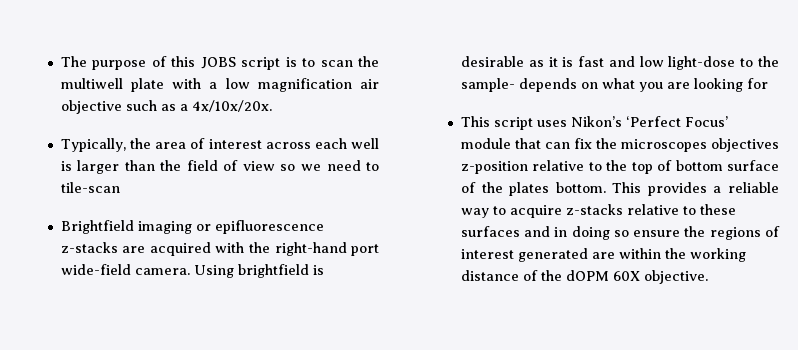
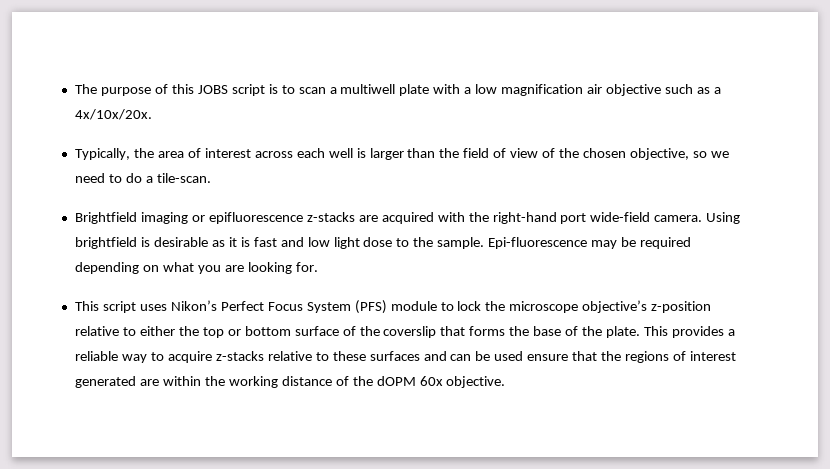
[357,56,379,67] the -> [329,87,337,94] a
(275, 166) none -> [542,148,689,160] of the chosen objective,
[60,182,120,193] tile-scan -> [126,173,211,183] do a tile-scan.
[668,56,779,70] [460,78,577,92] light-dose to the sample- depends -> [333,237,691,249] [75,262,140,274] light dose to the sample. Epi-fluorescence may be required depending
[746,78,768,89] for -> [295,262,318,272] for.
[625,116,728,127] [460,138,779,152] ‘Perfect Focus’ module that can fix the microscopes objectives -> [220,300,648,314] Perfect Focus System (PFS) module to lock the microscope objective’s
(602, 166) none -> [140,326,176,336] either
[657,160,673,171] of -> [227,329,241,336] or
[509,182,606,196] plates bottom. -> [383,326,640,338] coverslip that forms the base of the plate.
[554,226,681,240] in doing so ensure -> [450,351,598,361] can be used ensure that
[612,271,640,281] 60X -> [419,376,443,386] 60x

